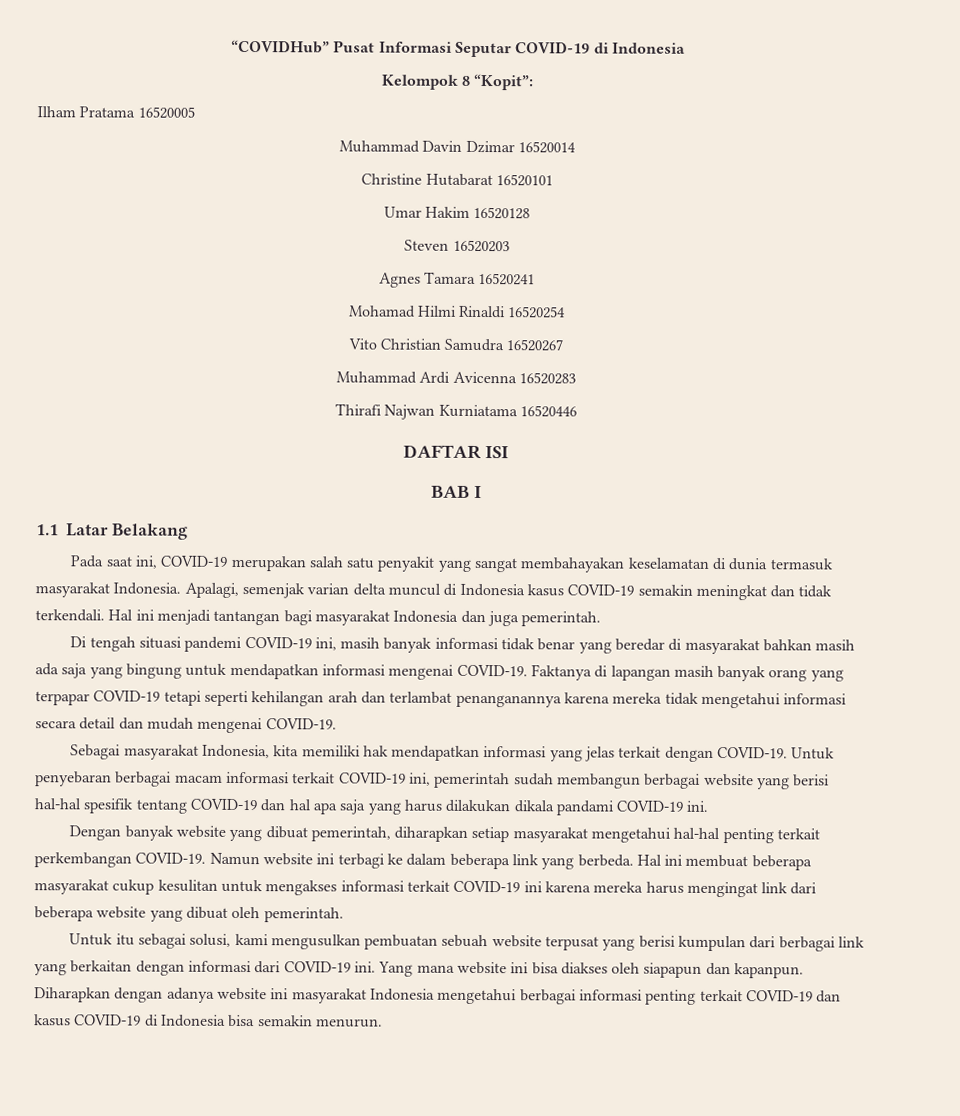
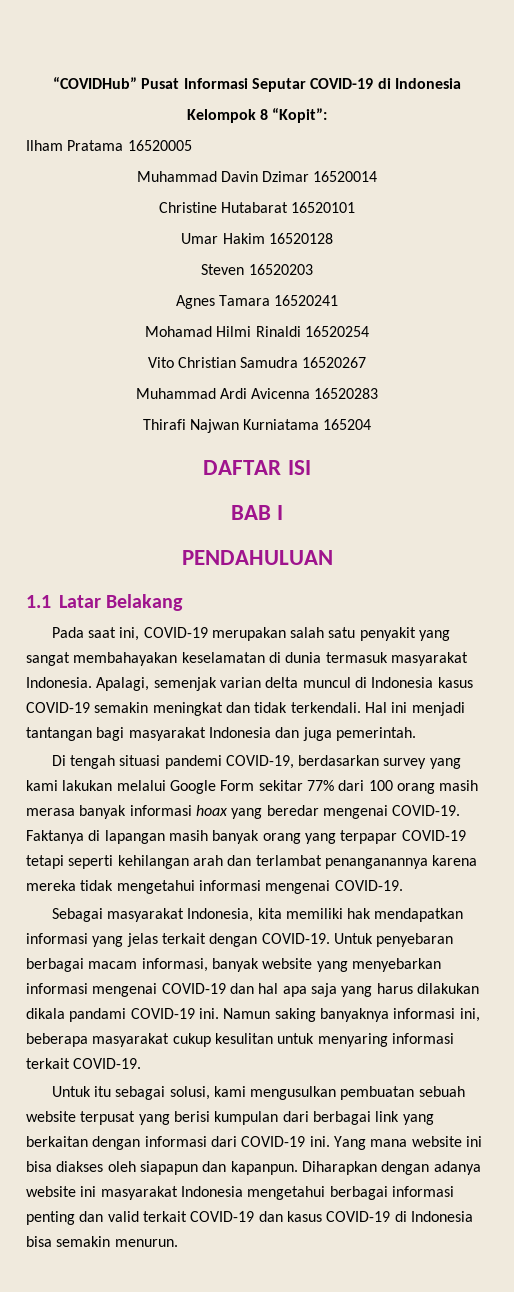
[519,405,577,418] 16520446 -> [323,419,372,430] 165204
(482, 492) none -> [181,550,333,565] // PENDAHULUAN
[244,637,856,655] [35,663,386,680] COVID-19 ini, masih banyak informasi tidak benar yang beredar di masyarakat bahkan masih ada saja yang bingung untuk mendapatkan informasi -> [225,755,461,769] [26,780,479,794] [26,805,319,819] COVID-19, berdasarkan survey yang kami lakukan melalui Google Form sekitar 77% dari 100 orang masih merasa banyak informasi hoax yang beredar
[35,717,194,730] secara detail dan mudah -> (261, 885) none
[225,771,831,790] [34,798,187,814] informasi terkait COVID-19 ini, pemerintah sudah membangun berbagai website yang berisi hal-hal spesifik tentang -> [141,958,441,972] [26,983,158,997] informasi, banyak website yang menyebarkan informasi mengenai
[69,825,821,844] [34,852,749,870] // Dengan banyak website yang dibuat pemerintah, diharapkan setiap masyarakat mengetahui hal-hal penting terkait perkembangan COVID-19. Namun website ini terbagi ke dalam beberapa link yang berbeda. Hal ini membuat -> [223,1008,480,1022] Namun saking banyaknya informasi ini,
[265,880,818,898] [34,906,344,923] mengakses informasi terkait COVID-19 ini karena mereka harus mengingat link dari beberapa website yang dibuat oleh pemerintah. -> [317,1033,454,1047] [26,1058,142,1069] menyaring informasi terkait COVID-19.
(697, 997) none -> [79,1211,139,1222] dan valid

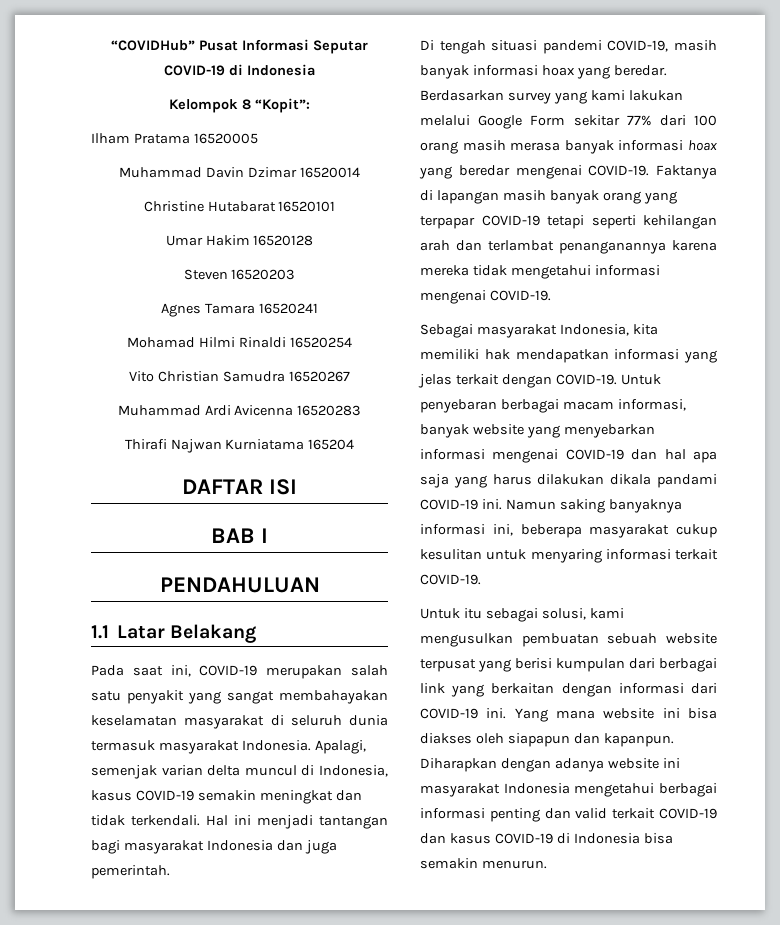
[268,652,281,663] di -> [184,715,342,729] masyarakat di seluruh
[371,677,434,688] Indonesia -> [319,765,388,777] Indonesia,
[298,755,380,766] berdasarkan -> [674,40,717,51] [420,65,667,79] [420,90,504,101] masih banyak informasi hoax yang beredar. Berdasarkan

